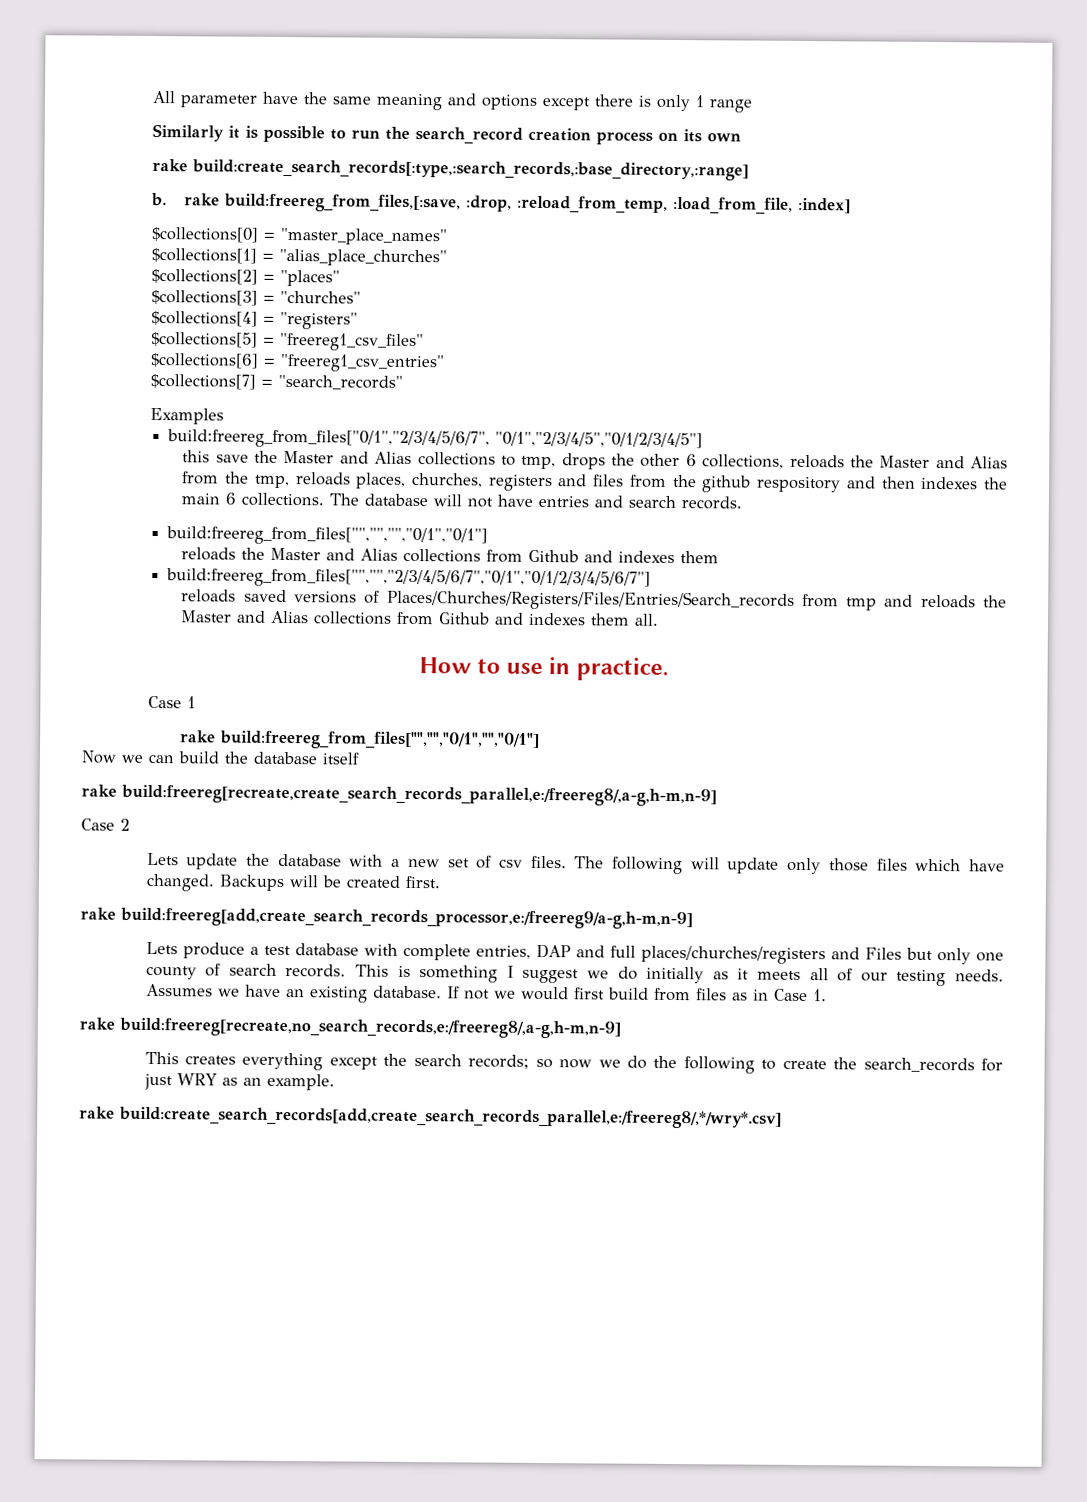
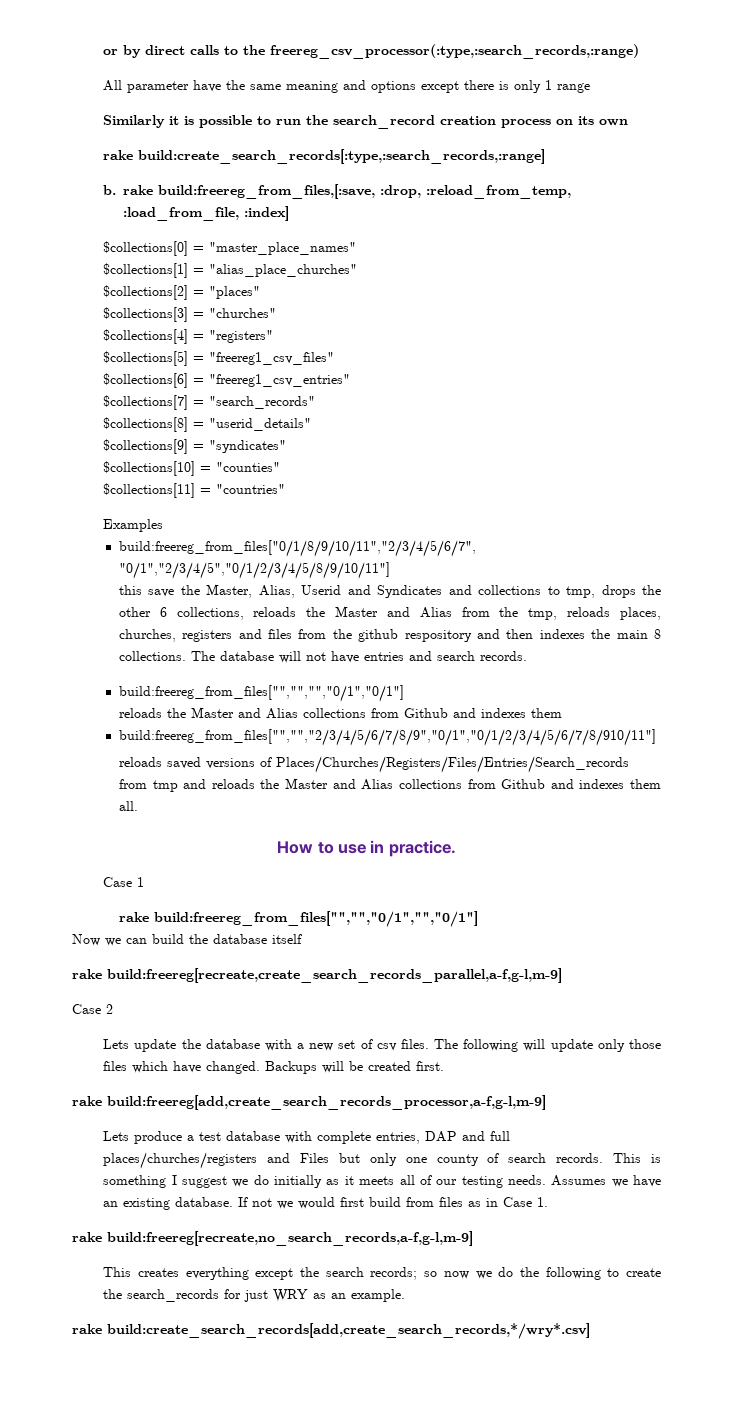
(151, 97) none -> [103,44,640,59] or by direct calls to the freereg_csv_processor(:type,:search_records,:range) //
[191,159,749,181] build:create_search_records[:type,:search_records,:base_directory,:range] -> [138,149,546,164] build:create_search_records[:type,:search_records,:range]
(403, 382) none -> [103,417,312,432] [103,439,287,454] [103,461,281,476] [103,483,286,498] // $collections[8] = "userid_details" // $collections[9] = "syndicates" // $collections[10] = "counties" // $collections[11] = "countries"
[166,429,703,449] build:freereg_from_files["0/1","2/3/4/5/6/7", "0/1","2/3/4/5","0/1/2/3/4/5"] -> [118,540,476,557] [118,562,390,579] build:freereg_from_files["0/1/8/9/10/11","2/3/4/5/6/7", "0/1","2/3/4/5","0/1/2/3/4/5/8/9/10/11"]
[283,450,413,464] Master and Alias -> [206,584,472,598] Master, Alias, Userid and Syndicates and
[225,492,237,505] 6 -> [654,629,661,639] 8
[165,568,651,589] build:freereg_from_files["","","2/3/4/5/6/7","0/1","0/1/2/3/4/5/6/7"] -> [118,729,656,746] build:freereg_from_files["","","2/3/4/5/6/7/8/9","0/1","0/1/2/3/4/5/6/7/8/910/11"]
[121,784,717,807] build:freereg[recreate,create_search_records_parallel,e:/freereg8/,a-g,h-m,n-9] -> [107,968,562,983] build:freereg[recreate,create_search_records_parallel,a-f,g-l,m-9]
[120,907,693,930] build:freereg[add,create_search_records_processor,e:/freereg9/a-g,h-m,n-9] -> [107,1095,546,1110] build:freereg[add,create_search_records_processor,a-f,g-l,m-9]
[119,1017,621,1039] build:freereg[recreate,no_search_records,e:/freereg8/,a-g,h-m,n-9] -> [107,1231,473,1246] build:freereg[recreate,no_search_records,a-f,g-l,m-9]
[119,1106,782,1129] build:create_search_records[add,create_search_records_parallel,e:/freereg8/,*/wry*.csv] -> [107,1323,590,1339] build:create_search_records[add,create_search_records,*/wry*.csv]

